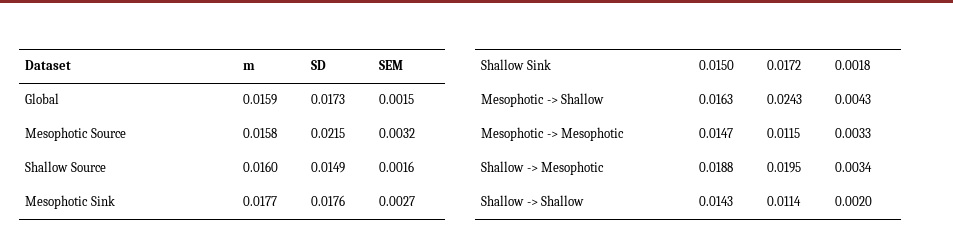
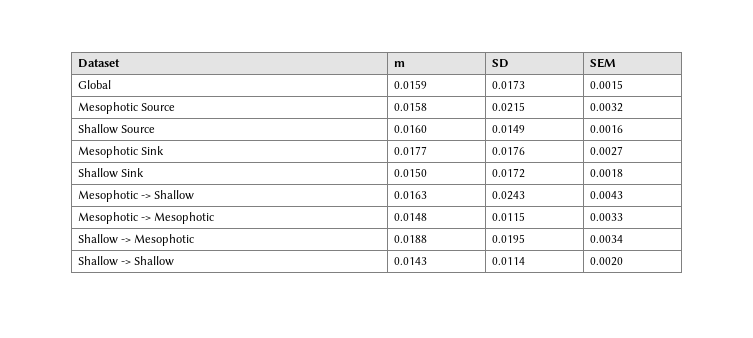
[699,128,734,138] 0.0147 -> [393,213,427,221] 0.0148

